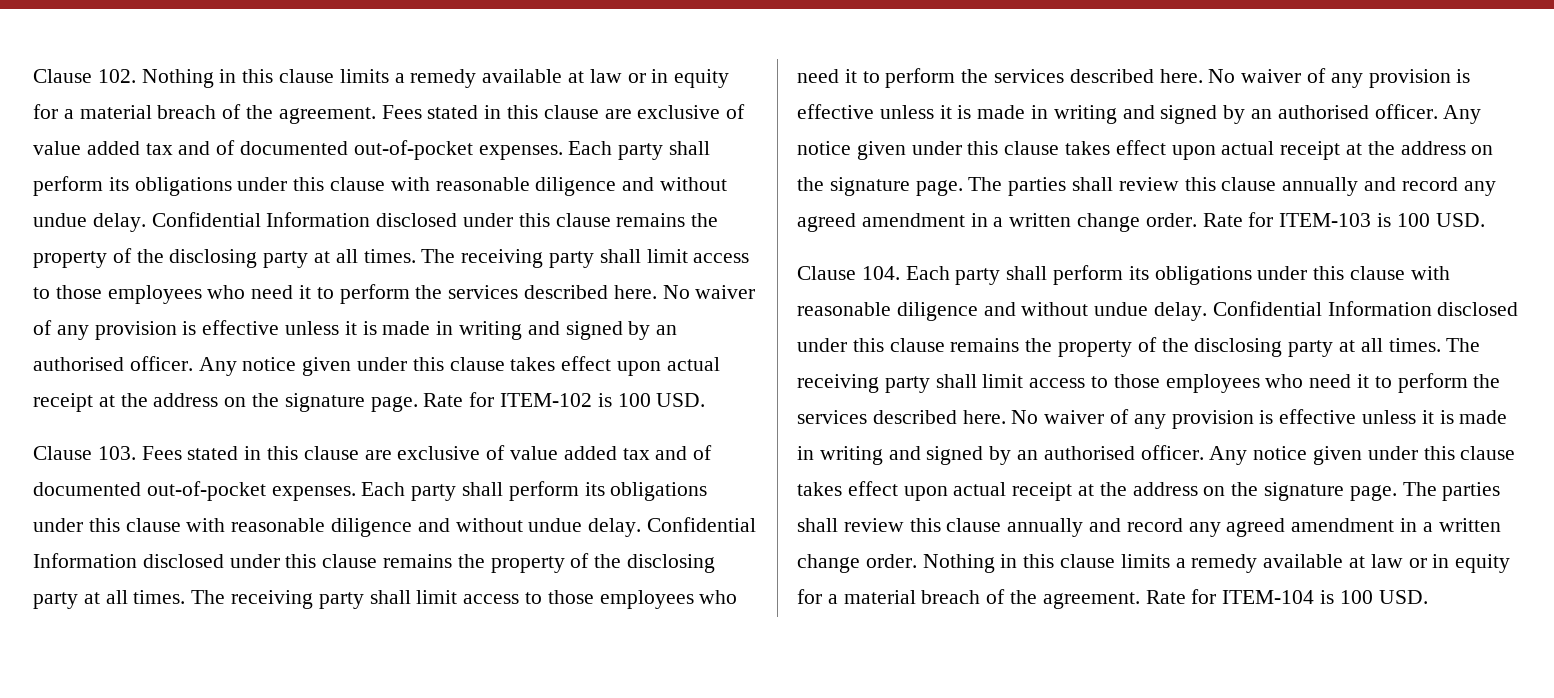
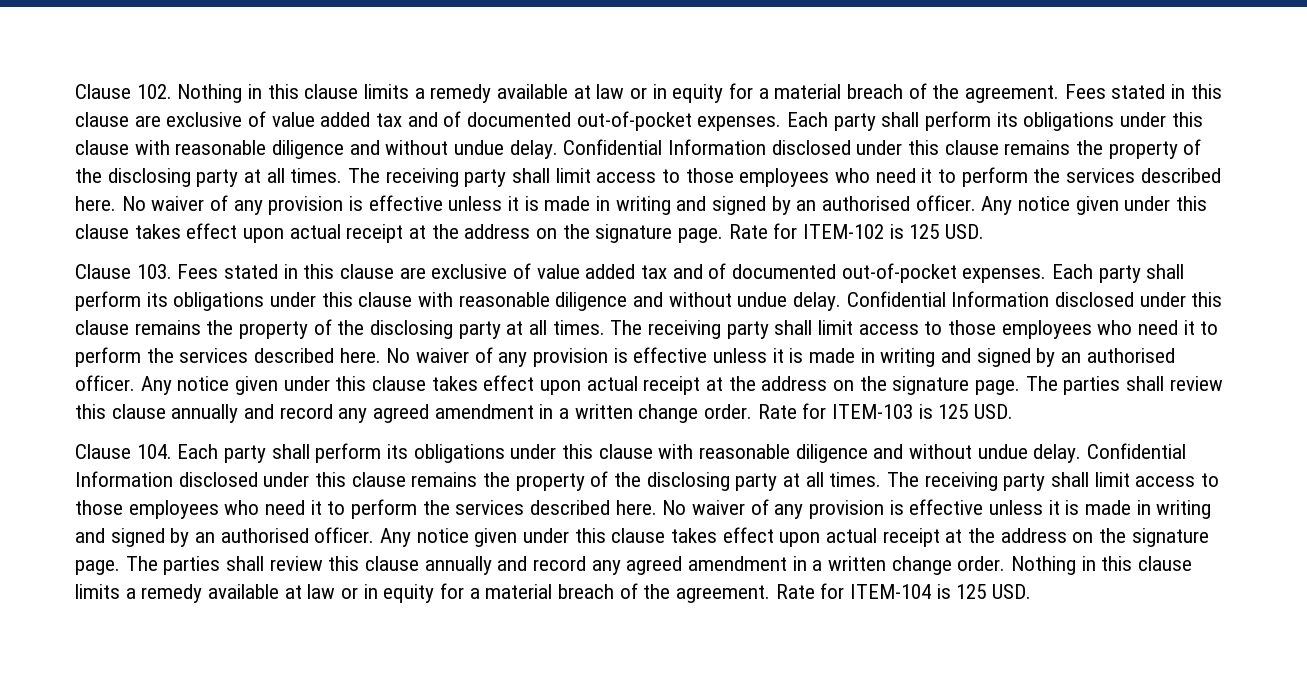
[617,393,651,407] 100 -> [909,224,940,239] 125
[1396,213,1430,227] 100 -> [938,404,969,419] 125
[1339,590,1373,604] 100 -> [956,584,987,599] 125

